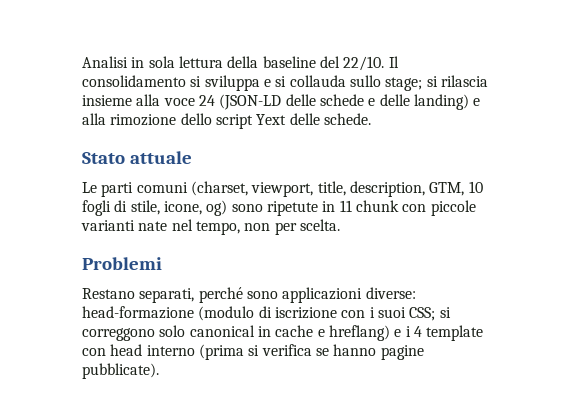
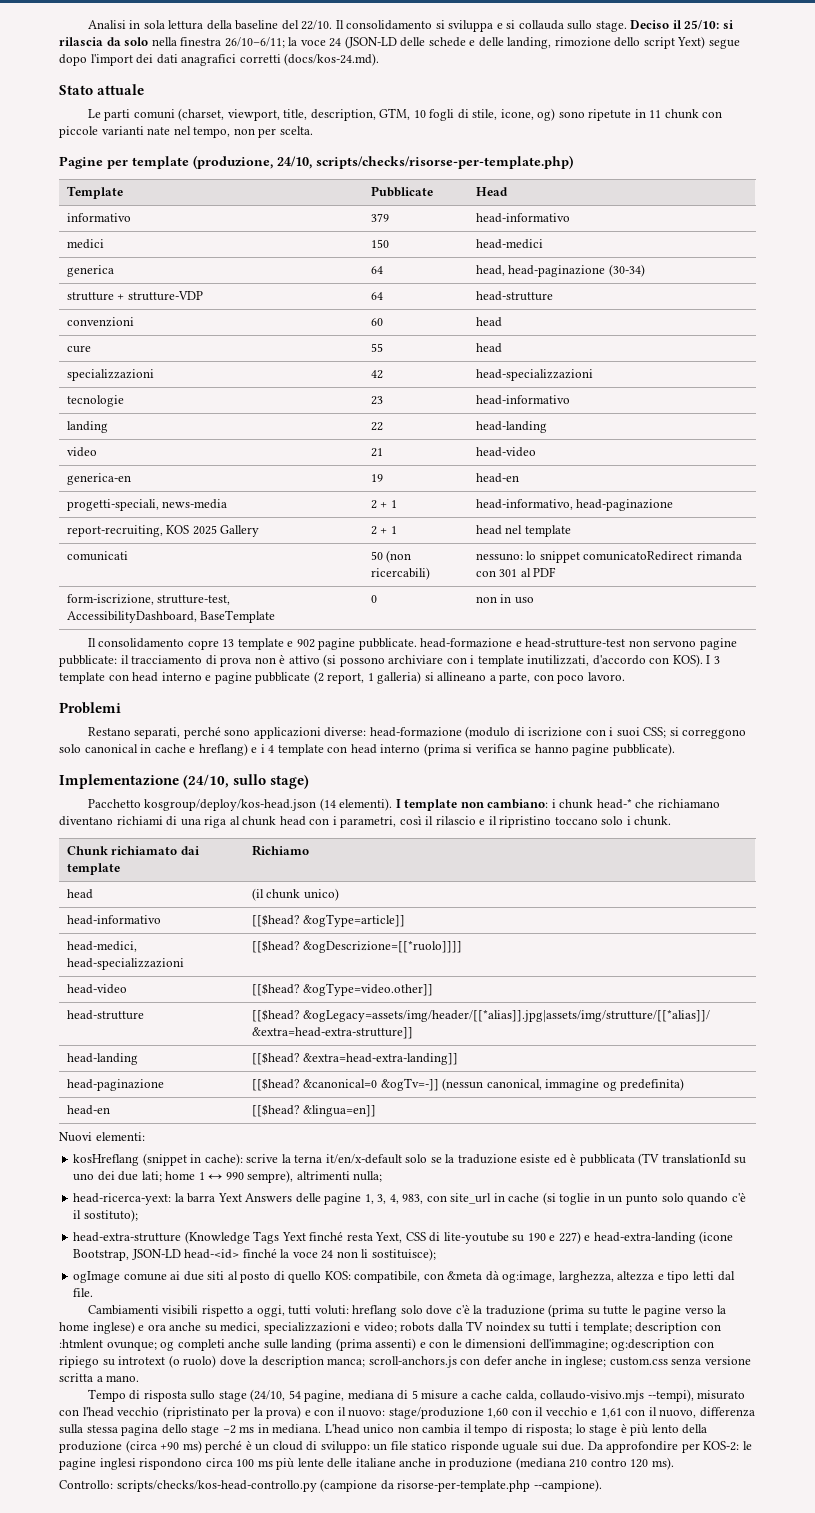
[385,75,488,91] [82,94,161,106] stage; si rilascia insieme alla -> [595,20,734,32] [59,37,298,48] stage. Deciso il 25/10: si rilascia da solo nella finestra 26/10–6/11; la
[413,94,481,110] [82,113,371,129] landing) e alla rimozione dello script Yext delle schede. -> [507,36,740,49] [59,53,380,66] landing, rimozione dello script Yext) segue dopo l'import dei dati anagrafici corretti (docs/kos-24.md).
(340, 225) none -> [59,155,573,169] [66,186,123,199] [370,186,433,197] [475,187,508,196] [66,213,131,222] [370,213,389,222] [475,213,570,223] [66,239,104,249] [370,239,389,248] [475,239,543,249] [66,265,114,277] [370,266,383,274] [475,264,645,277] [66,291,203,301] [370,292,383,300] [475,291,553,301] [66,317,134,327] [370,318,383,326] [475,317,502,327] [66,345,91,353] [370,343,383,352] [475,343,502,353] [66,369,154,381] [370,370,383,379] [475,369,593,381] [66,395,124,407] [370,396,383,405] [475,395,570,405] [66,421,108,433] [370,422,383,431] [475,421,547,433] [66,447,97,457] [370,448,383,457] [475,447,536,457] [66,473,131,485] [370,474,383,482] [475,473,519,483] [66,499,228,511] [370,500,397,509] [475,499,674,511] [66,525,260,537] [370,526,397,535] [475,525,571,537] [66,551,128,561] [370,550,412,563] [370,567,430,580] [475,551,742,563] [475,567,557,577] [66,594,231,605] [66,610,276,623] [370,595,377,603] [475,594,534,604] [87,638,737,650] [59,654,720,667] [59,671,625,684] // Pagine per template (produzione, 24/10, scripts/checks/risorse-per-template.php) // Template | Pubblicate | Head // informativo | 379 | head-informativo // medici | 150 | head-medici // generica | 64 | head, head-paginazione (30-34) // strutture + strutture-VDP | 64 | head-strutture // convenzioni | 60 | head // cure | 55 | head // specializzazioni | 42 | head-specializzazioni // tecnologie | 23 | head-informativo // landing | 22 | head-landing // video | 21 | head-video // generica-en | 19 | head-en // progetti-speciali, news-media | 2 + 1 | head-informativo, head-paginazione // report-recruiting, KOS 2025 Gallery | 2 + 1 | head nel template // comunicati | 50 (non ricercabili) | nessuno: lo snippet comunicatoRedirect rimanda con 301 al PDF // form-iscrizione, strutture-test, AccessibilityDashboard, BaseTemplate | 0 | non in uso // Il consolidamento copre 13 template e 902 pagine pubblicate. head-formazione e head-strutture-test non servono pagine pubblicate: il tracciamento di prova non è attivo (si possono archiviare con i template inutilizzati, d'accordo con KOS). I 3 template con head interno e pagine pubblicate (2 report, 1 galleria) si allineano a parte, con poco lavoro.
(159, 371) none -> [59,774,310,789] [87,798,720,811] [59,816,672,828] [66,846,200,855] [66,863,120,875] [251,845,309,856] [66,889,93,899] [251,888,339,901] [66,915,161,925] [251,914,406,927] [66,941,137,952] [66,958,184,970] [251,940,463,953] [66,984,127,994] [251,983,434,996] [66,1010,144,1020] [251,1009,711,1022] [251,1027,413,1039] [66,1053,138,1065] [251,1052,459,1065] [66,1079,164,1091] [251,1078,685,1091] [66,1105,110,1115] [251,1104,377,1117] [59,1132,145,1142] [73,1153,747,1166] [73,1170,383,1183] [73,1192,746,1205] [73,1209,138,1222] [73,1231,734,1244] [73,1248,436,1261] [73,1270,735,1283] [73,1288,94,1297] [87,1304,727,1317] [59,1321,721,1334] [59,1338,714,1351] [59,1355,751,1368] [59,1373,140,1382] [87,1389,746,1402] [59,1406,755,1419] [59,1423,708,1436] [59,1440,752,1453] [59,1457,674,1470] [59,1479,602,1492] // Implementazione (24/10, sullo stage) // Pacchetto kosgroup/deploy/kos-head.json (14 elementi). I template non cambiano: i chunk head-* che richiamano diventano richiami di una riga al chunk head con i parametri, così il rilascio e il ripristino toccano solo i chunk. // Chunk richiamato dai template | Richiamo // head | (il chunk unico) // head-informativo | [[$head? &ogType=article]] // head-medici, head-specializzazioni | [[$head? &ogDescrizione=[[*ruolo]]]] // head-video | [[$head? &ogType=video.other]] // head-strutture | [[$head? &ogLegacy=assets/img/header/[[*alias]].jpg|assets/img/strutture/[[*alias]]/ &extra=head-extra-strutture]] // head-landing | [[$head? &extra=head-extra-landing]] // head-paginazione | [[$head? &canonical=0 &ogTv=-]] (nessun canonical, immagine og predefinita) // head-en | [[$head? &lingua=en]] // Nuovi elementi: // kosHreflang (snippet in cache): scrive la terna it/en/x-default solo se la traduzione esiste ed è pubblicata (TV translationId su uno dei due lati; home 1 ↔ 990 sempre), altrimenti nulla; // head-ricerca-yext: la barra Yext Answers delle pagine 1, 3, 4, 983, con site_url in cache (si toglie in un punto solo quando c'è il sostituto); // head-extra-strutture (Knowledge Tags Yext finché resta Yext, CSS di lite-youtube su 190 e 227) e head-extra-landing (icone Bootstrap, JSON-LD head-<id> finché la voce 24 non li sostituisce); // ogImage comune ai due siti al posto di quello KOS: compatibile, con &meta dà og:image, larghezza, altezza e tipo letti dal file. // Cambiamenti visibili rispetto a oggi, tutti voluti: hreflang solo dove c'è la traduzione (prima su tutte le pagine verso la home inglese) e ora anche su medici, specializzazioni e video; robots dalla TV noindex su tutti i template; description con :htmlent ovunque; og completi anche sulle landing (prima assenti) e con le dimensioni dell'immagine; og:description con ripiego su introtext (o ruolo) dove la description manca; scroll-anchors.js con defer anche in inglese; custom.css senza versione scritta a mano. // Tempo di risposta sullo stage (24/10, 54 pagine, mediana di 5 misure a cache calda, collaudo-visivo.mjs --tempi), misurato con l'head vecchio (ripristinato per la prova) e con il nuovo: stage/produzione 1,60 con il vecchio e 1,61 con il nuovo, differenza sulla stessa pagina dello stage −2 ms in mediana. L'head unico non cambia il tempo di risposta; lo stage è più lento della produzione (circa +90 ms) perché è un cloud di sviluppo: un file statico risponde uguale sui due. Da approfondire per KOS-2: le pagine inglesi rispondono circa 100 ms più lente delle italiane anche in produzione (mediana 210 contro 120 ms). // Controllo: scripts/checks/kos-head-controllo.py (campione da risorse-per-template.php --campione).

